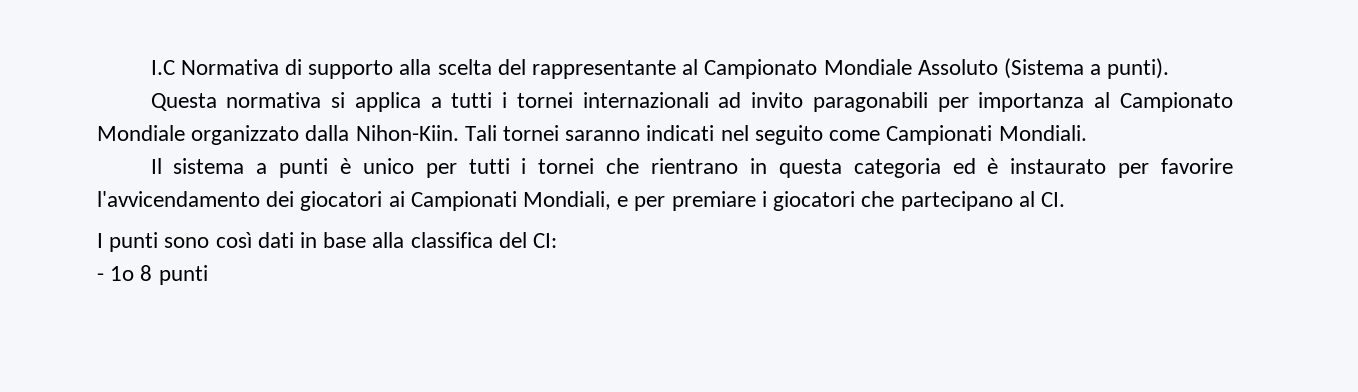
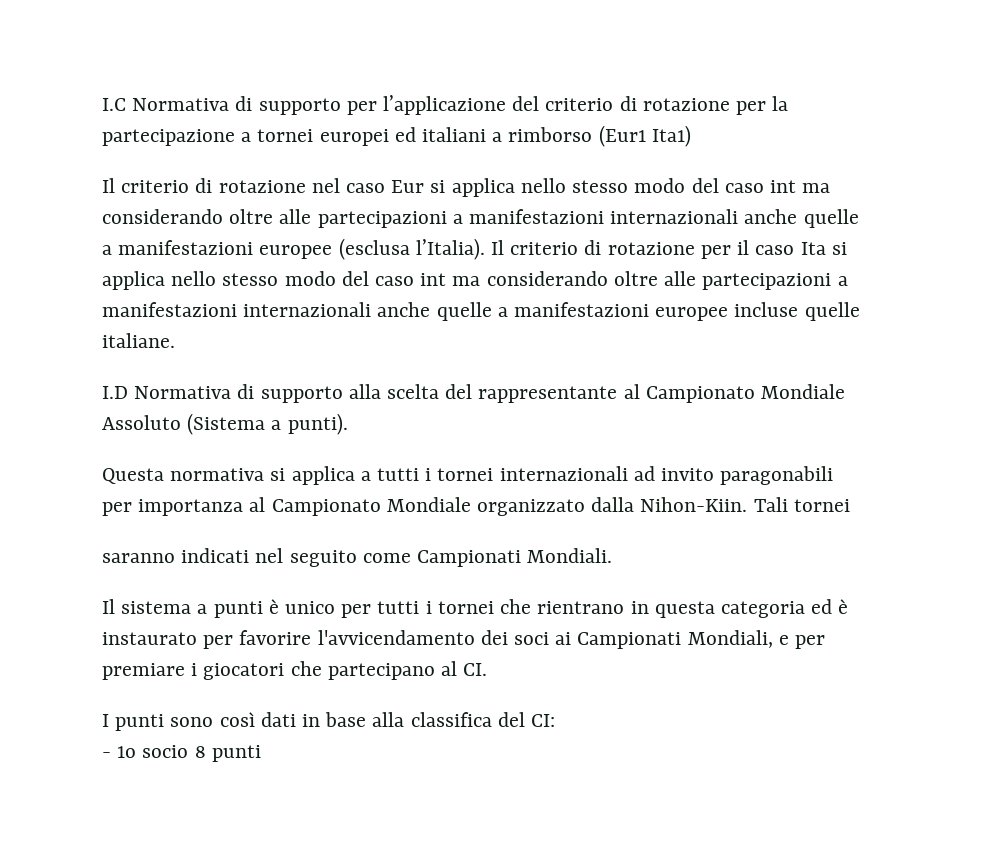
(394, 69) none -> [346,95,789,115] [102,125,691,147] [102,178,831,197] [102,209,859,228] [102,238,847,260] [102,271,848,290] [102,302,860,321] [102,333,175,348] [102,384,343,403] per l’applicazione del criterio di rotazione per la partecipazione a tornei europei ed italiani a rimborso (Eur1 Ita1) // Il criterio di rotazione nel caso Eur si applica nello stesso modo del caso int ma considerando oltre alle partecipazioni a manifestazioni internazionali anche quelle a manifestazioni europee (esclusa l’Italia). Il criterio di rotazione per il caso Ita si applica nello stesso modo del caso int ma considerando oltre alle partecipazioni a manifestazioni internazionali anche quelle a manifestazioni europee incluse quelle italiane. // I.D Normativa di supporto
(560, 133) none -> (850, 505) //
[300,191,383,211] giocatori -> [514,632,550,645] soci
(135, 273) none -> [142,745,189,758] socio

